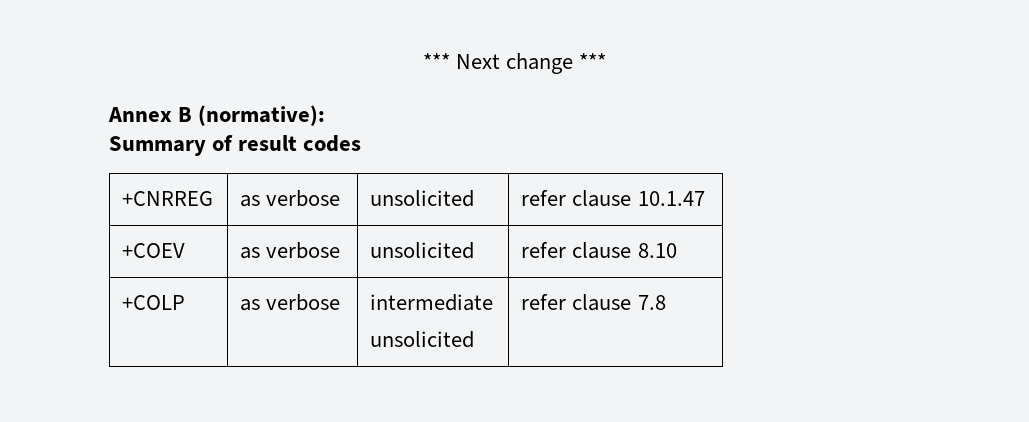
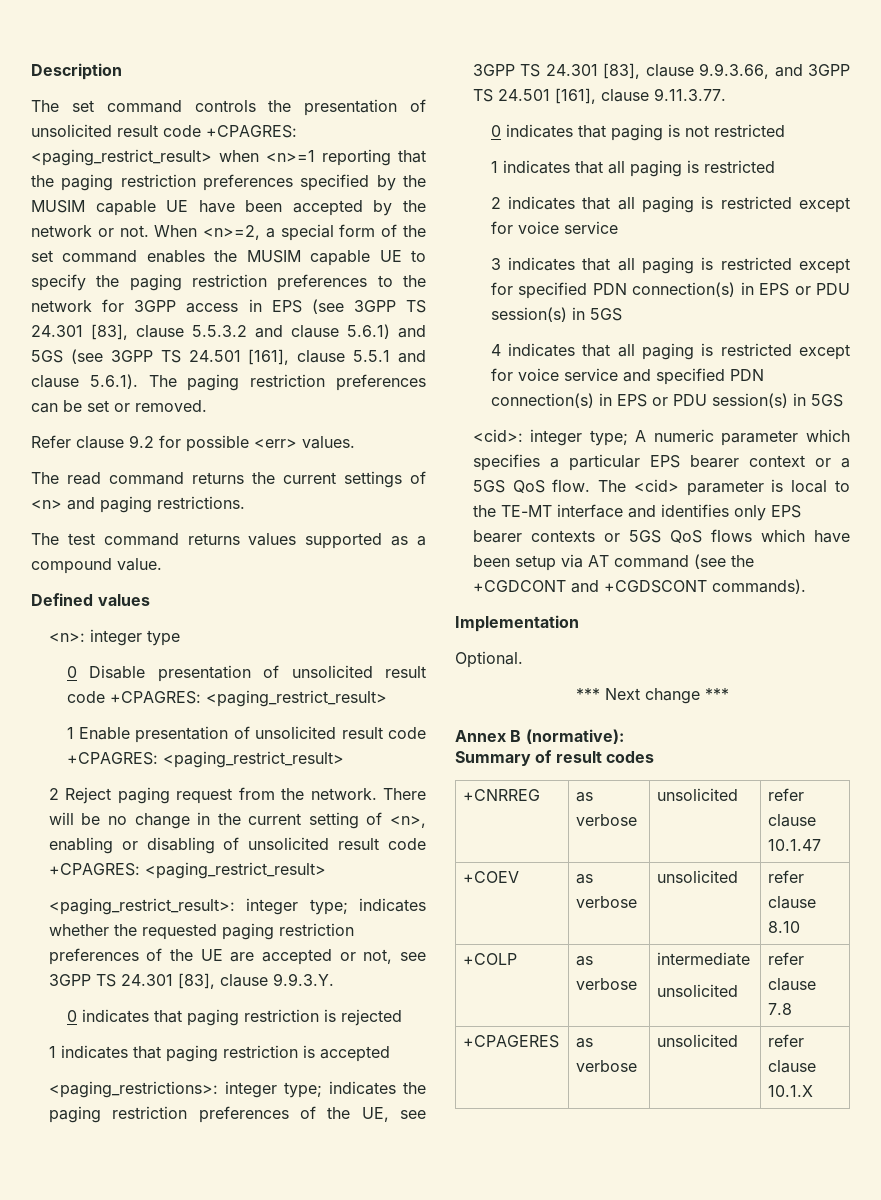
(422, 61) none -> [31,63,122,80] [31,99,426,116] [31,124,297,138] [31,149,426,166] [31,174,426,191] [31,200,426,216] [31,224,426,241] [31,250,426,266] [31,274,426,291] [31,299,426,314] [31,324,426,340] [31,349,426,365] [31,374,427,391] [31,400,207,413] [31,435,355,452] [31,471,426,488] [31,496,245,513] [31,533,426,549] [31,558,162,574] [31,593,150,606] [48,629,180,646] [66,665,426,682] [66,690,387,707] [66,726,426,743] [66,751,344,768] [48,787,426,804] [48,812,426,829] [48,837,426,854] [48,862,326,879] [48,898,426,915] [48,923,354,940] [48,948,427,965] [48,973,334,989] [66,1009,402,1026] [48,1045,390,1062] [48,1081,427,1098] [48,1106,426,1123] [472,63,850,79] [472,88,726,104] [490,124,785,141] [490,160,775,177] [490,196,850,213] [490,221,618,234] [490,257,850,274] [490,282,850,299] [490,307,622,322] [490,343,850,360] [490,368,764,385] [490,393,843,408] [472,429,850,446] [472,454,851,471] [472,479,851,496] [472,504,801,521] [472,529,850,543] [472,554,754,571] [472,579,806,594] [455,615,579,632] [455,651,523,668] Description // The set command controls the presentation of unsolicited result code +CPAGRES: <paging_restrict_result> when <n>=1 reporting that the paging restriction preferences specified by the MUSIM capable UE have been accepted by the network or not. When <n>=2, a special form of the set command enables the MUSIM capable UE to specify the paging restriction preferences to the network for 3GPP access in EPS (see 3GPP TS 24.301 [83], clause 5.5.3.2 and clause 5.6.1) and 5GS (see 3GPP TS 24.501 [161], clause 5.5.1 and clause 5.6.1). The paging restriction preferences can be set or removed. // Refer clause 9.2 for possible <err> values. // The read command returns the current settings of <n> and paging restrictions. // The test command returns values supported as a compound value. // Defined values // <n>: integer type // 0 Disable presentation of unsolicited result code +CPAGRES: <paging_restrict_result> // 1 Enable presentation of unsolicited result code +CPAGRES: <paging_restrict_result> // 2 Reject paging request from the network. There will be no change in the current setting of <n>, enabling or disabling of unsolicited result code +CPAGRES: <paging_restrict_result> // <paging_restrict_result>: integer type; indicates whether the requested paging restriction preferences of the UE are accepted or not, see 3GPP TS 24.301 [83], clause 9.9.3.Y. // 0 indicates that paging restriction is rejected // 1 indicates that paging restriction is accepted // <paging_restrictions>: integer type; indicates the paging restriction preferences of the UE, see 3GPP TS 24.301 [83], clause 9.9.3.66, and 3GPP TS 24.501 [161], clause 9.11.3.77. // 0 indicates that paging is not restricted // 1 indicates that all paging is restricted // 2 indicates that all paging is restricted except for voice service // 3 indicates that all paging is restricted except for specified PDN connection(s) in EPS or PDU session(s) in 5GS // 4 indicates that all paging is restricted except for voice service and specified PDN connection(s) in EPS or PDU session(s) in 5GS // <cid>: integer type; A numeric parameter which specifies a particular EPS bearer context or a 5GS QoS flow. The <cid> parameter is local to the TE-MT interface and identifies only EPS bearer contexts or 5GS QoS flows which have been setup via AT command (see the +CGDCONT and +CGDSCONT commands). // Implementation // Optional. //
(666, 302) none -> [463,1035,560,1048] [576,1038,594,1048] [576,1060,638,1072] [657,1034,739,1047] [768,1034,805,1047] [768,1060,817,1073] [768,1085,814,1097] // +CPAGERES | as verbose | unsolicited | refer clause 10.1.X

